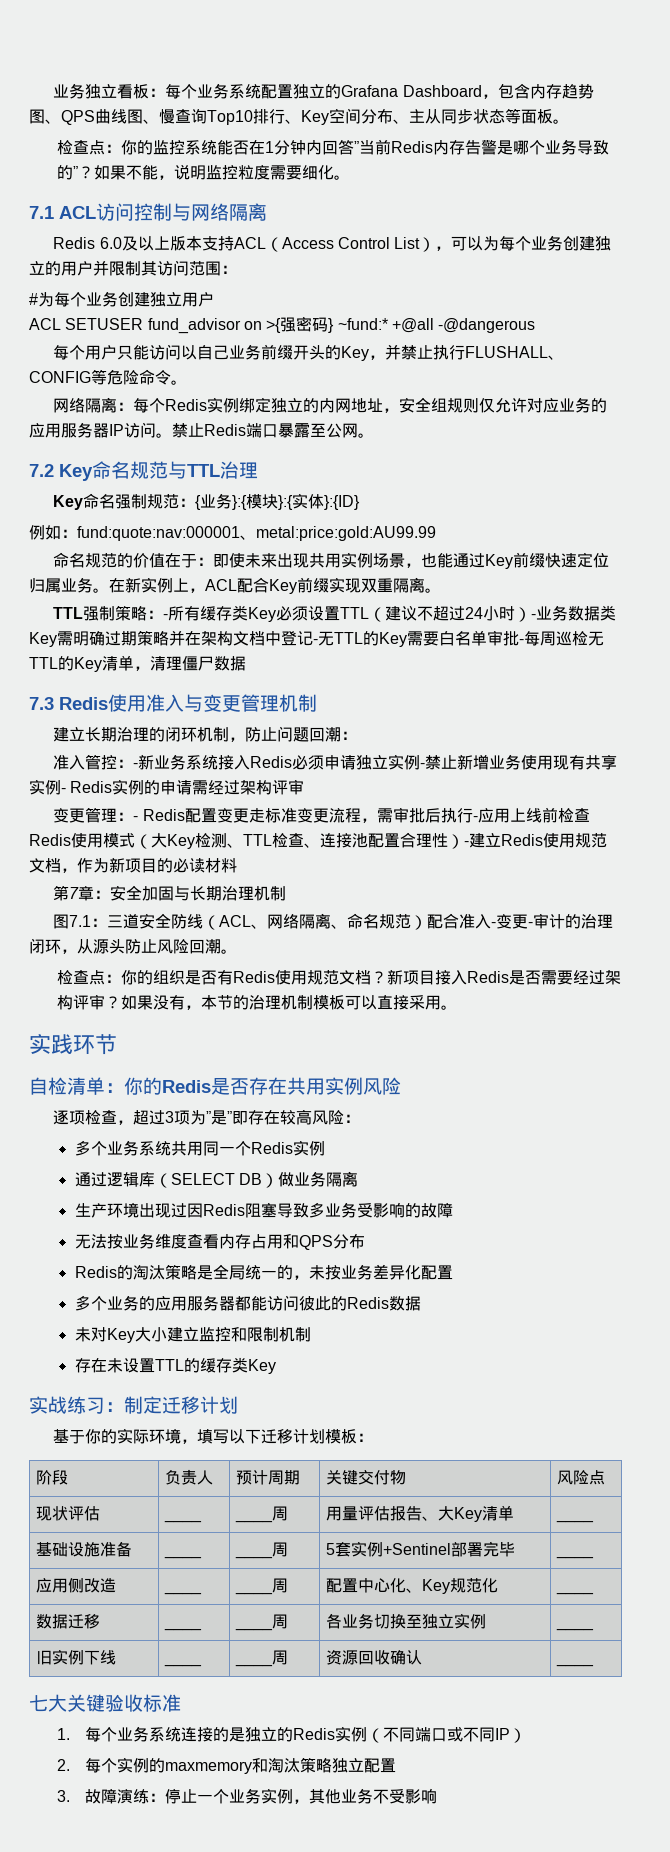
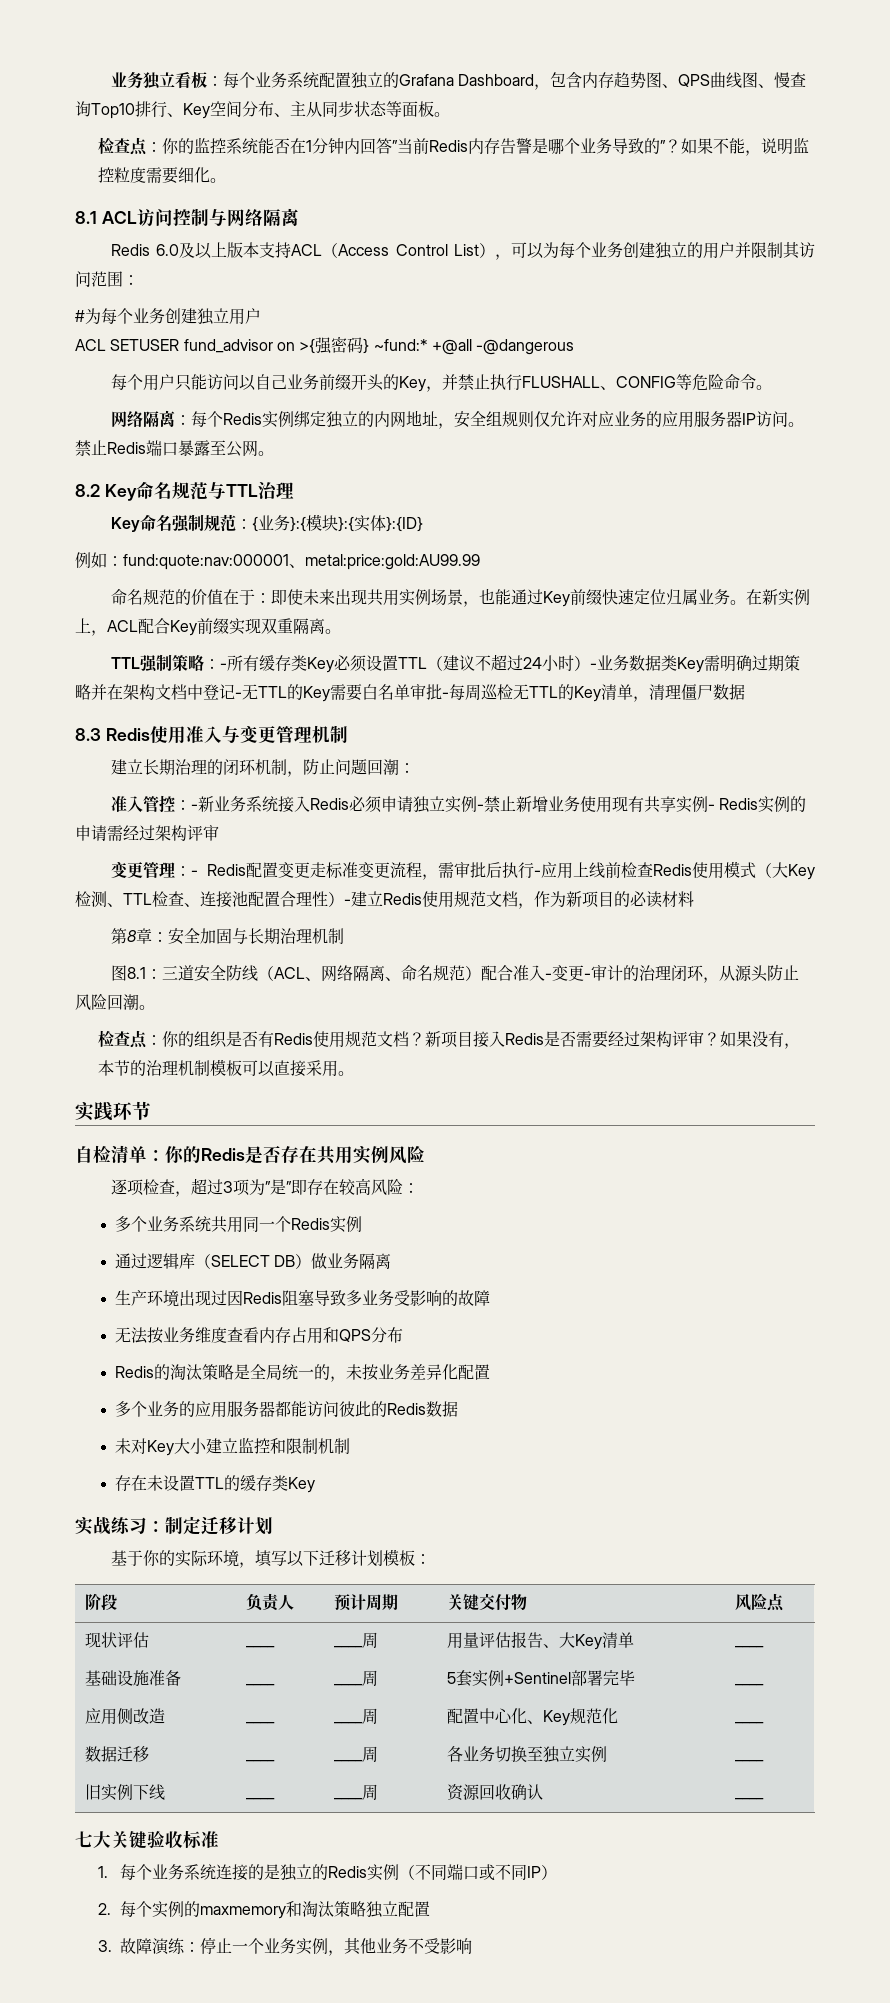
[29,206,54,219] 7.1 -> [75,211,97,224] 8.1
[29,464,54,477] 7.2 -> [75,484,100,497] 8.2
[29,697,54,710] 7.3 -> [75,728,101,741] 8.3
[69,887,80,899] 7 -> [127,930,138,942] 8
[69,915,92,927] 7.1 -> [127,967,147,979] 8.1

